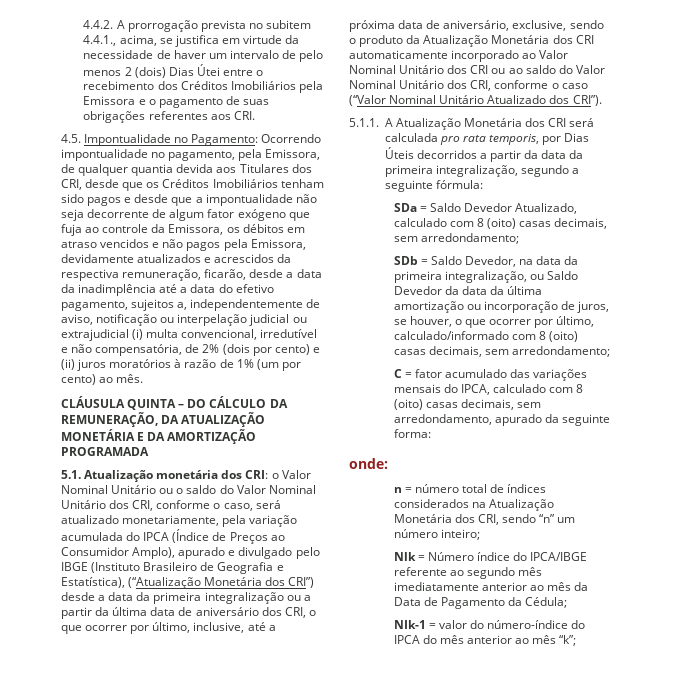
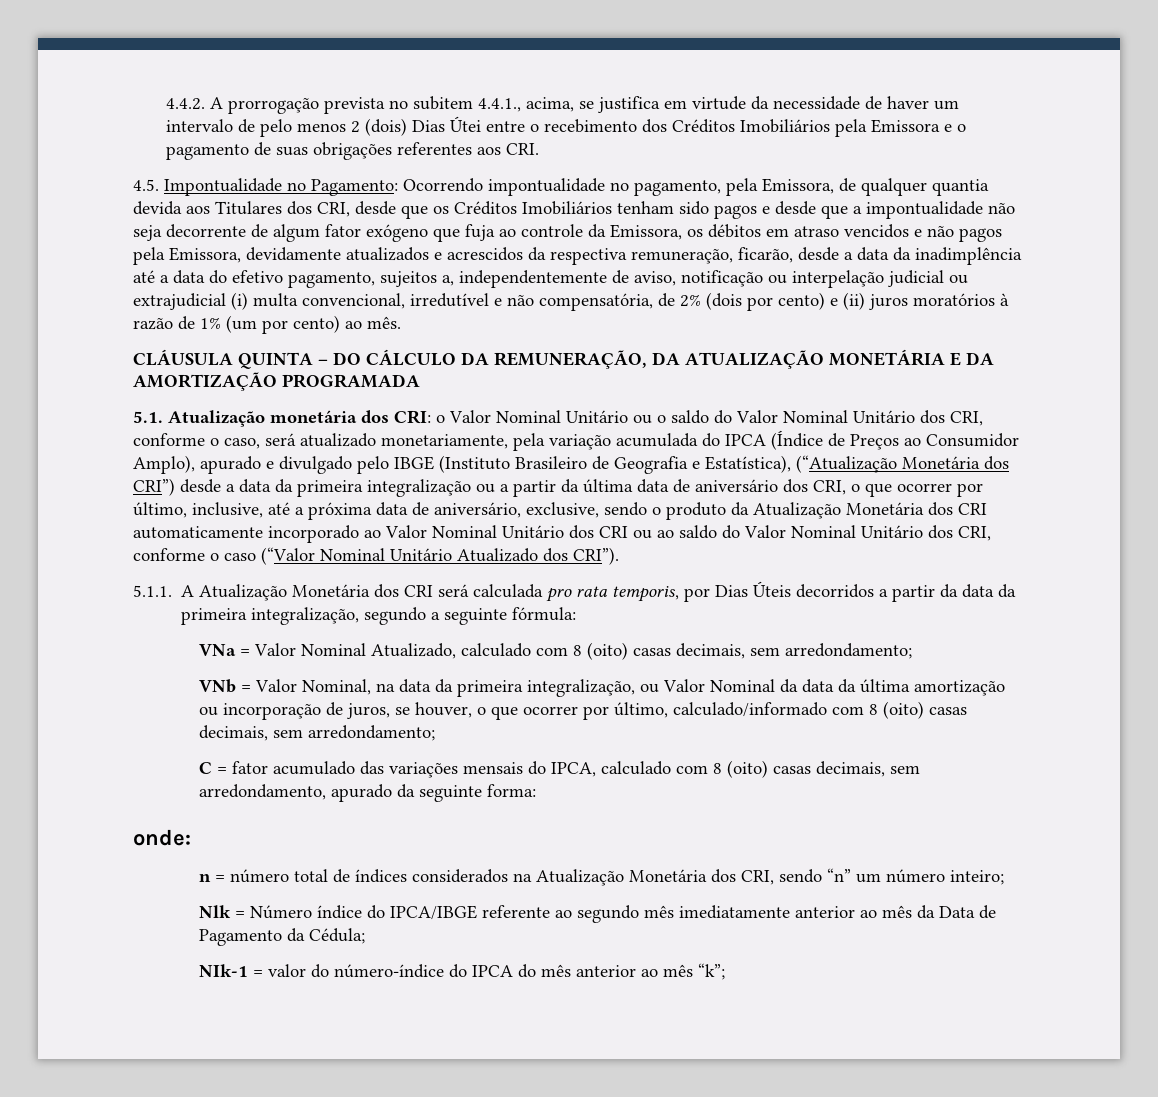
[393,203,513,212] SDa = Saldo Devedor -> [198,643,366,656] VNa = Valor Nominal
[393,256,517,267] SDb = Saldo Devedor, -> [198,679,371,695] VNb = Valor Nominal,
[547,271,579,280] [393,286,442,295] Saldo Devedor -> [662,679,775,692] Valor Nominal

